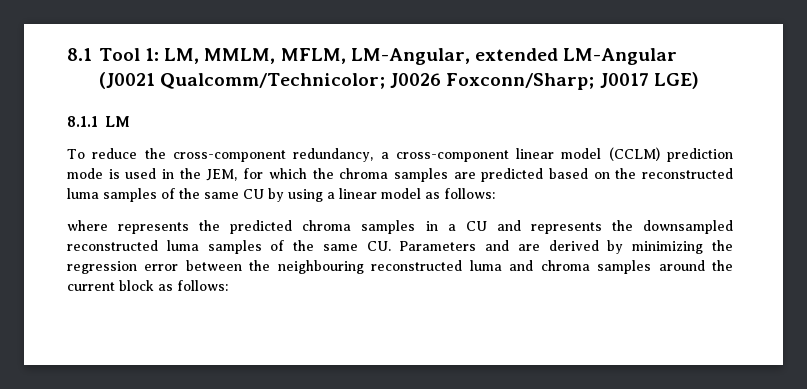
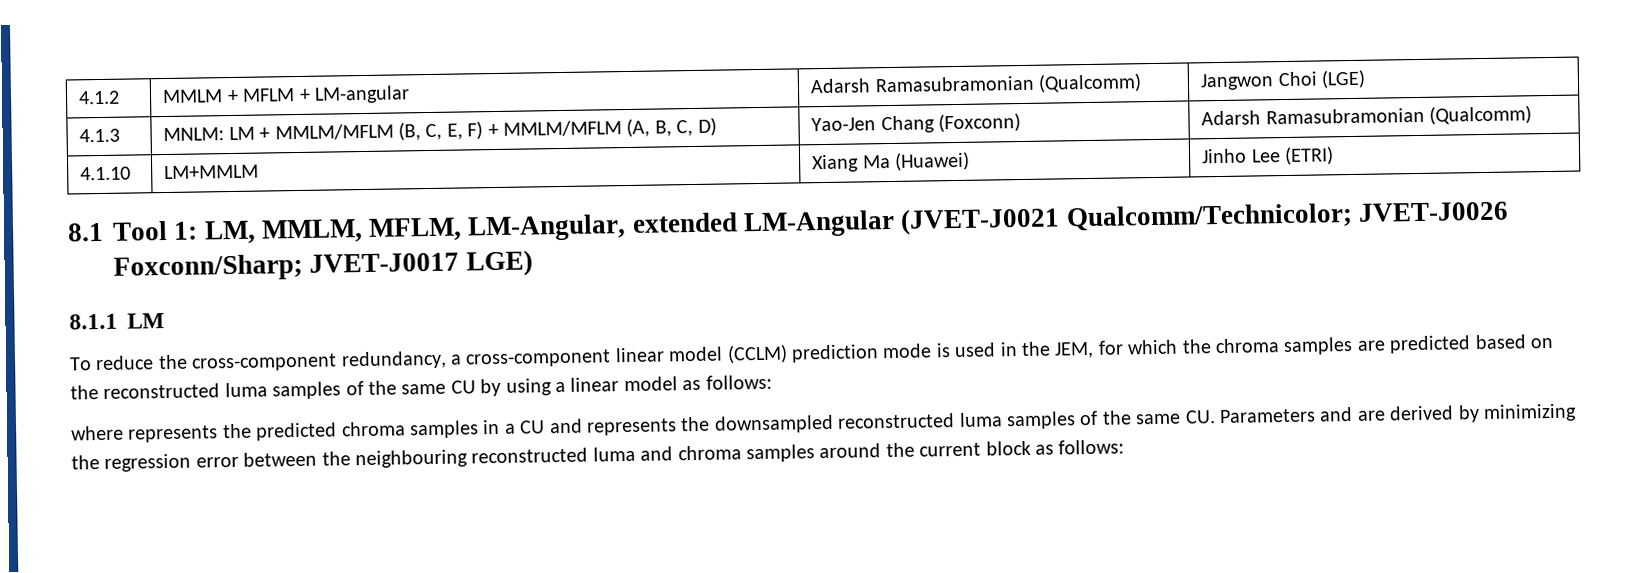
(67, 54) none -> [78,90,121,105] [162,85,411,104] [810,73,1143,94] [1200,69,1367,91] [79,128,121,143] [163,117,717,142] [811,113,1022,134] [1201,105,1533,126] [80,166,132,181] [164,164,260,180] [812,151,971,173] [1201,146,1335,166] 4.1.2 | MMLM + MFLM + LM-angular | Adarsh Ramasubramonian (Qualcomm) | Jangwon Choi (LGE) // 4.1.3 | MNLM: LM + MMLM/MFLM (B, C, E, F) + MMLM/MFLM (A, B, C, D) | Yao-Jen Chang (Foxconn) | Adarsh Ramasubramonian (Qualcomm) // 4.1.10 | LM+MMLM | Xiang Ma (Huawei) | Jinho Lee (ETRI) //
[99,72,649,90] (J0021 Qualcomm/Technicolor; J0026 Foxconn/Sharp; J0017 -> [900,201,1509,235] [113,252,460,282] (JVET-J0021 Qualcomm/Technicolor; JVET-J0026 Foxconn/Sharp; JVET-J0017

